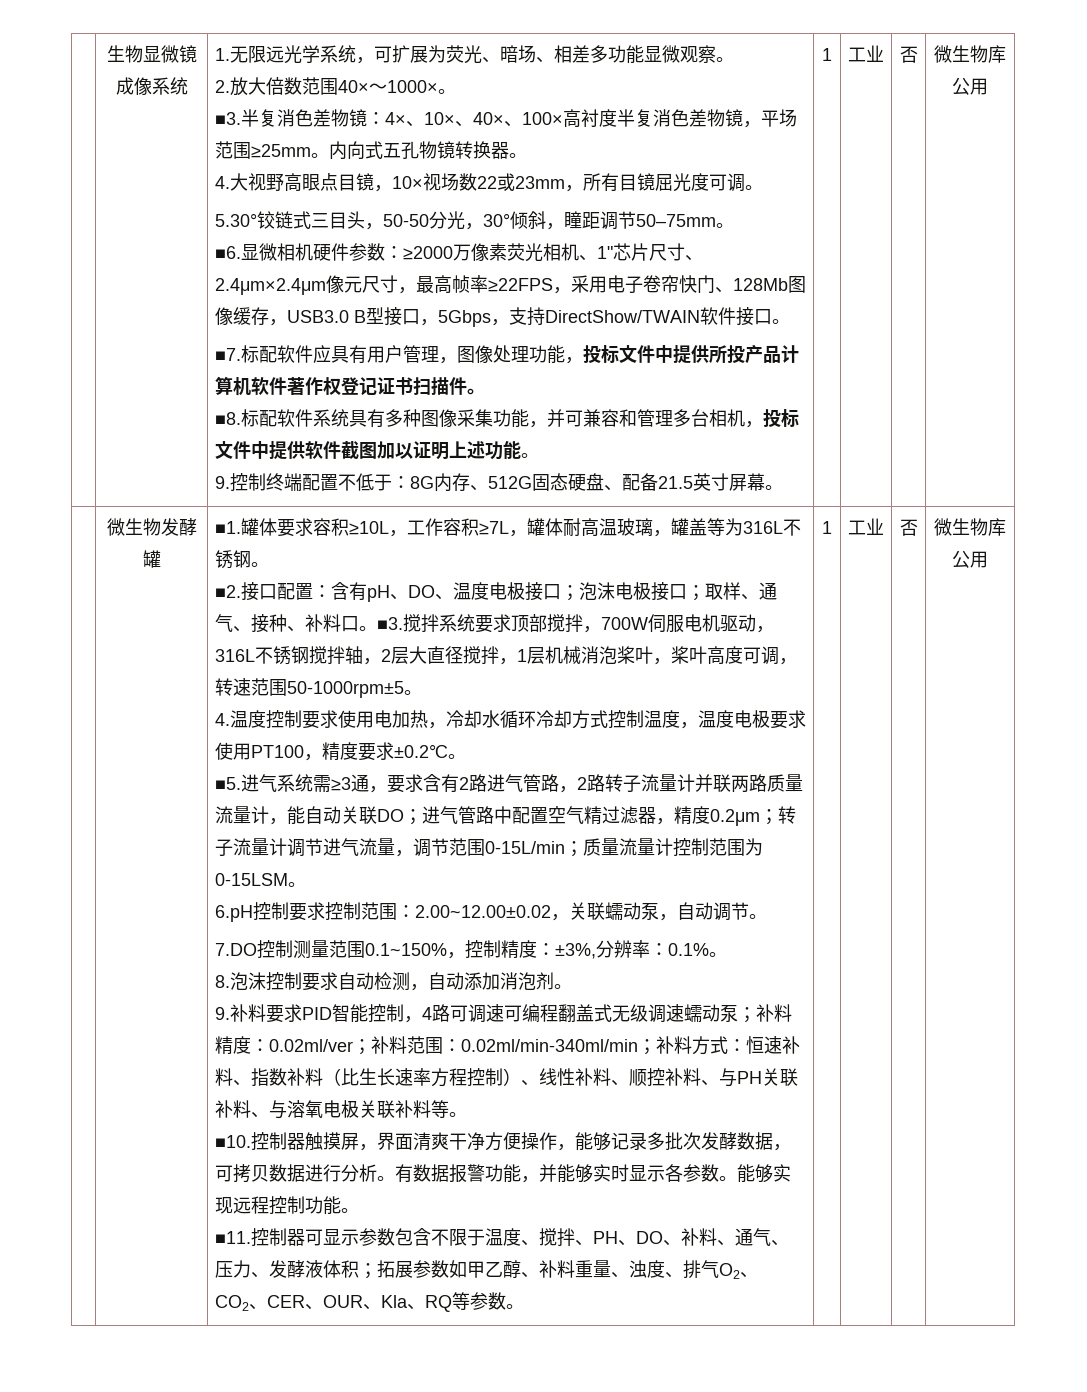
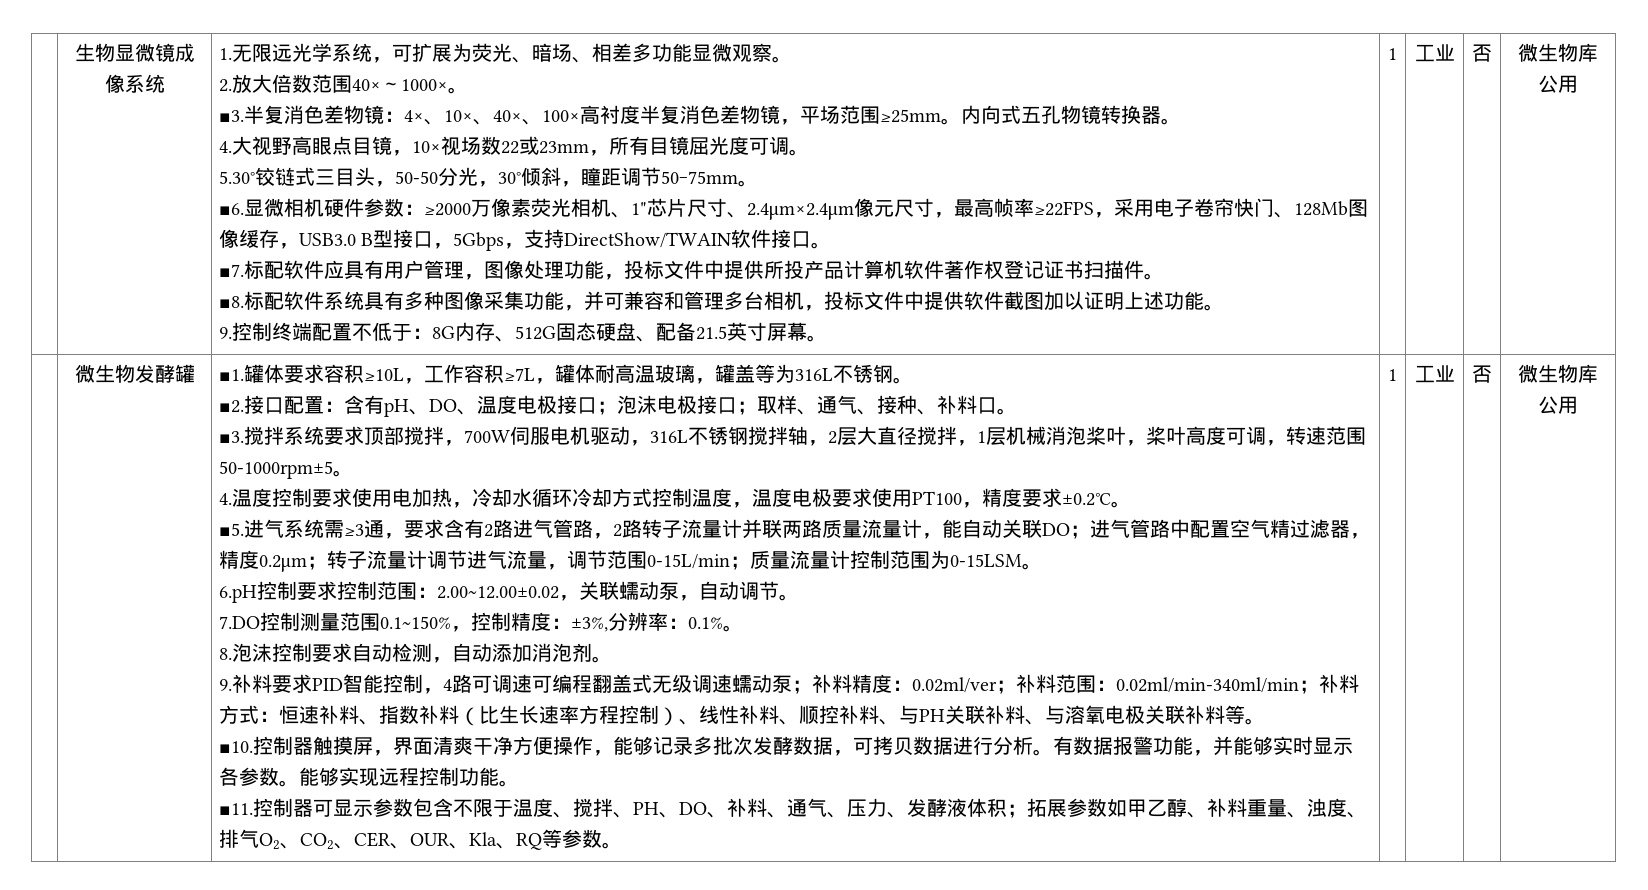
(377, 628) none -> (1018, 411) //

